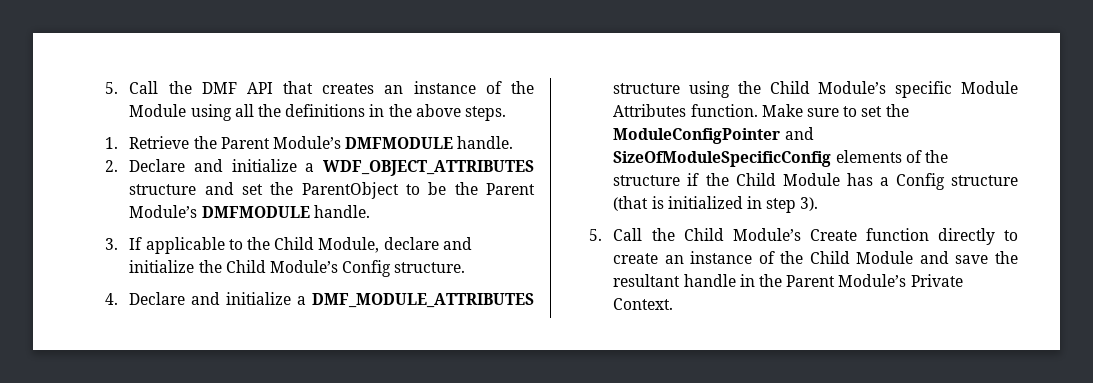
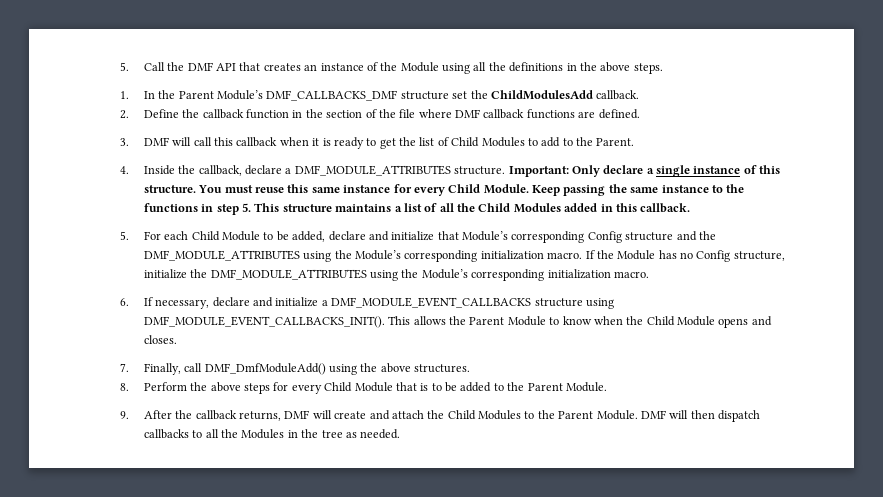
[129,136,514,149] [105,159,534,176] [129,182,535,199] [129,205,370,218] [105,237,472,254] [129,260,466,277] [105,292,534,308] [613,81,1018,98] [613,104,909,117] [613,127,814,144] [613,150,948,167] [613,173,1018,190] [613,196,819,213] [589,228,1018,245] [613,251,1018,264] [613,274,963,287] [613,298,674,310] Retrieve the Parent Module’s DMFMODULE handle. // 2. Declare and initialize a WDF_OBJECT_ATTRIBUTES structure and set the ParentObject to be the Parent Module’s DMFMODULE handle. // 3. If applicable to the Child Module, declare and initialize the Child Module’s Config structure. // 4. Declare and initialize a DMF_MODULE_ATTRIBUTES structure using the Child Module’s specific Module Attributes function. Make sure to set the ModuleConfigPointer and SizeOfModuleSpecificConfig elements of the structure if the Child Module has a Config structure (that is initialized in step 3). // 5. Call the Child Module’s Create function directly to create an instance of the Child Module and save the resultant handle in the Parent Module’s Private Context. -> [143,90,640,101] [120,109,640,119] [120,137,635,149] [120,165,781,177] [143,184,745,196] [143,203,691,215] [120,231,716,243] [143,250,785,262] [143,269,649,281] [120,297,614,309] [143,316,772,328] [143,335,177,344] [120,363,471,375] [120,382,607,394] [120,410,761,422] [143,429,401,439] In the Parent Module’s DMF_CALLBACKS_DMF structure set the ChildModulesAdd callback. // 2. Define the callback function in the section of the file where DMF callback functions are defined. // 3. DMF will call this callback when it is ready to get the list of Child Modules to add to the Parent. // 4. Inside the callback, declare a DMF_MODULE_ATTRIBUTES structure. Important: Only declare a single instance of this structure. You must reuse this same instance for every Child Module. Keep passing the same instance to the functions in step 5. This structure maintains a list of all the Child Modules added in this callback. // 5. For each Child Module to be added, declare and initialize that Module’s corresponding Config structure and the DMF_MODULE_ATTRIBUTES using the Module’s corresponding initialization macro. If the Module has no Config structure, initialize the DMF_MODULE_ATTRIBUTES using the Module’s corresponding initialization macro. // 6. If necessary, declare and initialize a DMF_MODULE_EVENT_CALLBACKS structure using DMF_MODULE_EVENT_CALLBACKS_INIT(). This allows the Parent Module to know when the Child Module opens and closes. // 7. Finally, call DMF_DmfModuleAdd() using the above structures. // 8. Perform the above steps for every Child Module that is to be added to the Parent Module. // 9. After the callback returns, DMF will create and attach the Child Modules to the Parent Module. DMF will then dispatch callbacks to all the Modules in the tree as needed.

